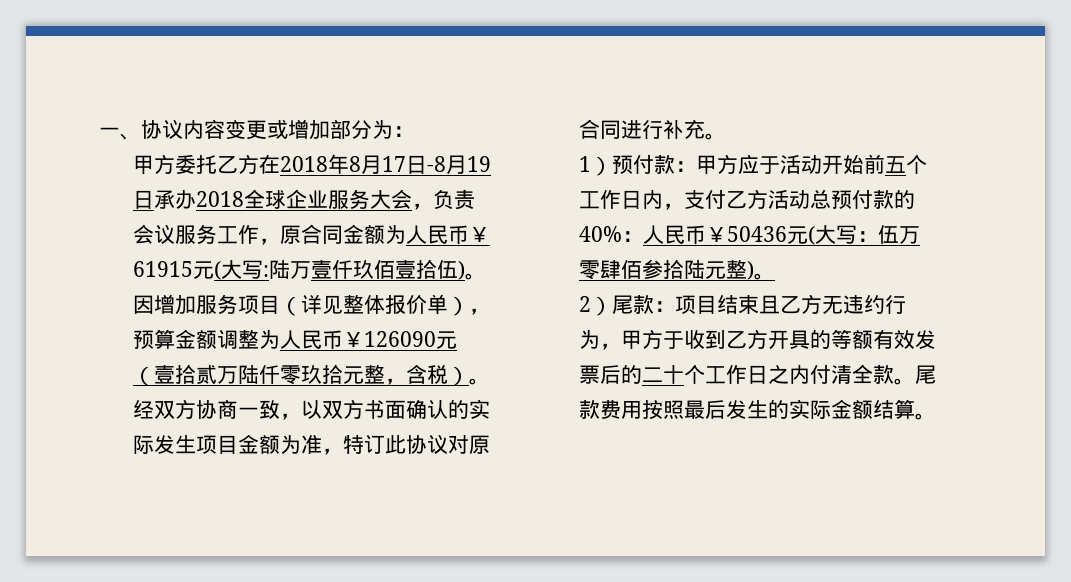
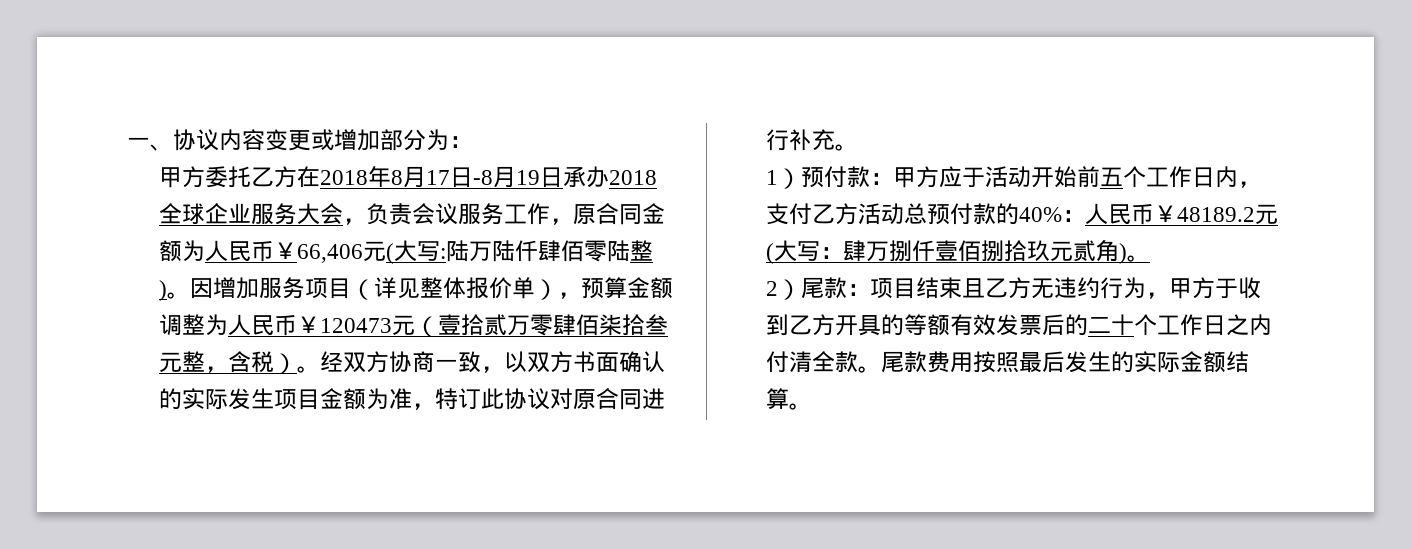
[133,261,194,277] 61915 -> [297,244,364,263] 66,406
[311,259,459,279] 壹仟玖佰壹拾伍 -> [492,240,654,262] 陆仟肆佰零陆整
[364,331,437,347] 126090 -> [320,318,393,333] 120473
[238,364,344,385] 陆仟零玖拾 -> [530,314,669,336] 零肆佰柒拾叁
[727,225,921,245] [579,259,748,280] 50436元(大写：伍万零肆佰参拾陆元整 -> [1177,204,1279,225] [766,239,1120,264] 48189.2元(大写：肆万捌仟壹佰捌拾玖元贰角

